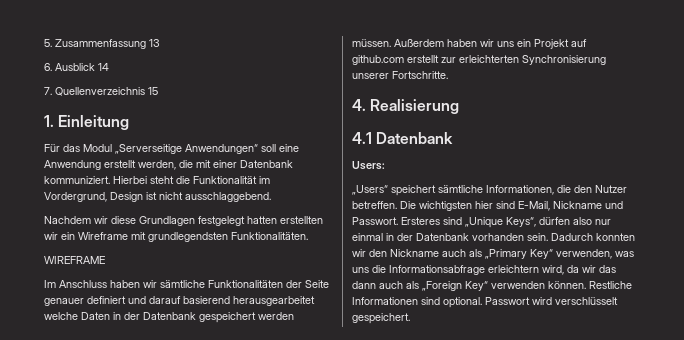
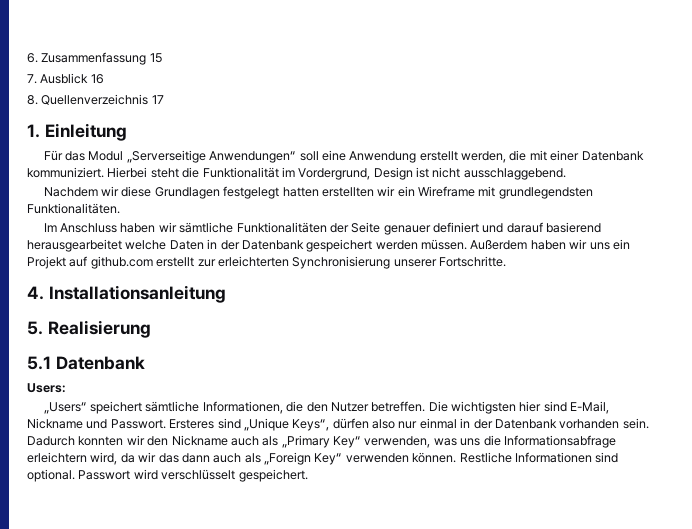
[44,39,160,49] [44,63,109,71] [44,87,158,96] 5. Zusammenfassung 13 // 6. Ausblick 14 // 7. Quellenverzeichnis 15 -> [27,52,162,65] [27,73,104,84] [27,94,164,105] 6. Zusammenfassung 15 // 7. Ausblick 16 // 8. Quellenverzeichnis 17
[44,256,105,264] // WIREFRAME -> (120, 208) none
(366, 105) none -> [48,285,226,303] [27,321,43,335] Installationsanleitung // 5.
[352,132,372,144] 4.1 -> [27,356,51,370] 5.1

